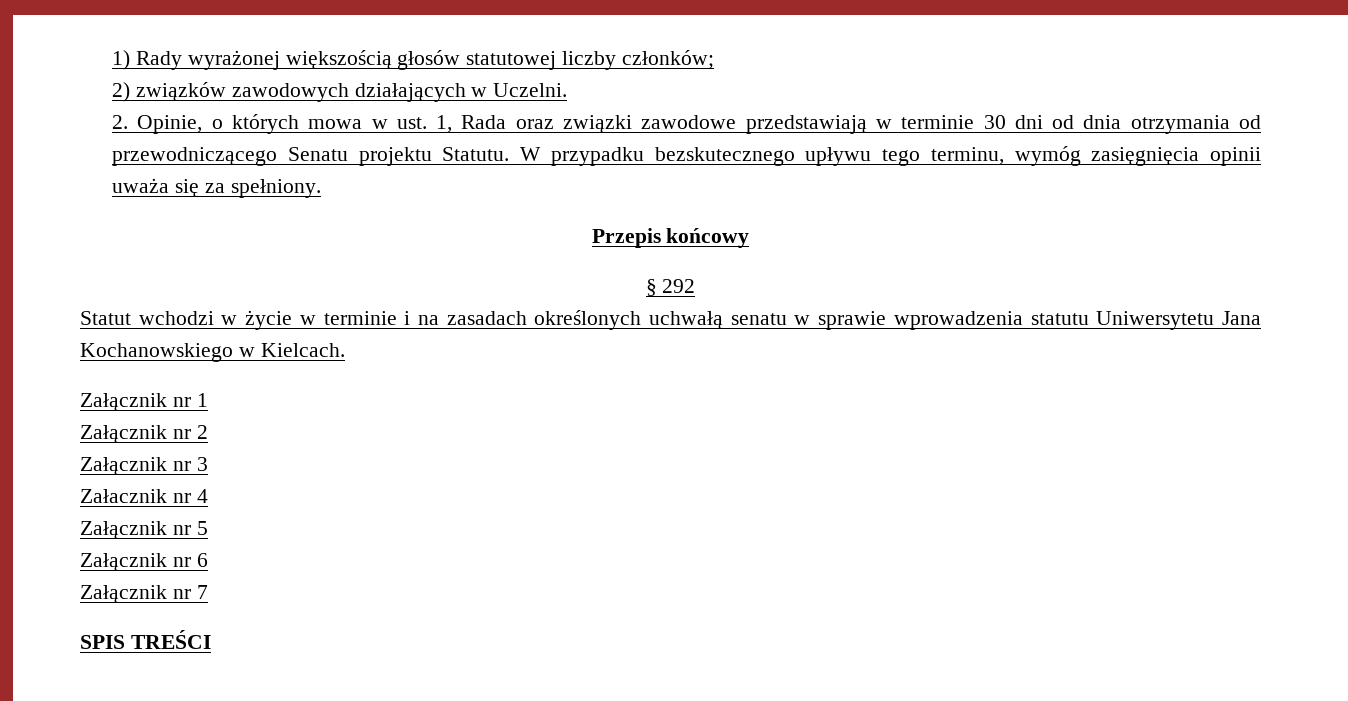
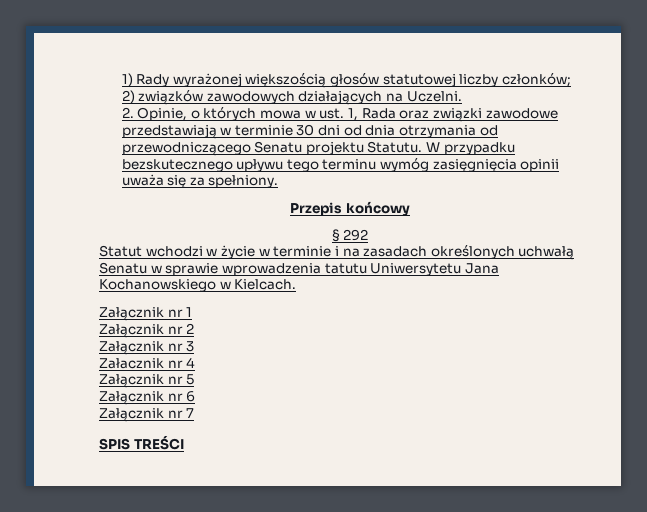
[471,87,488,97] w -> [386,93,404,102] na
[930,147,1004,165] terminu, -> [322,159,377,170] terminu
[730,313,787,325] senatu -> [99,262,147,274] Senatu
[1030,313,1089,325] statutu -> [324,263,367,274] tatutu

